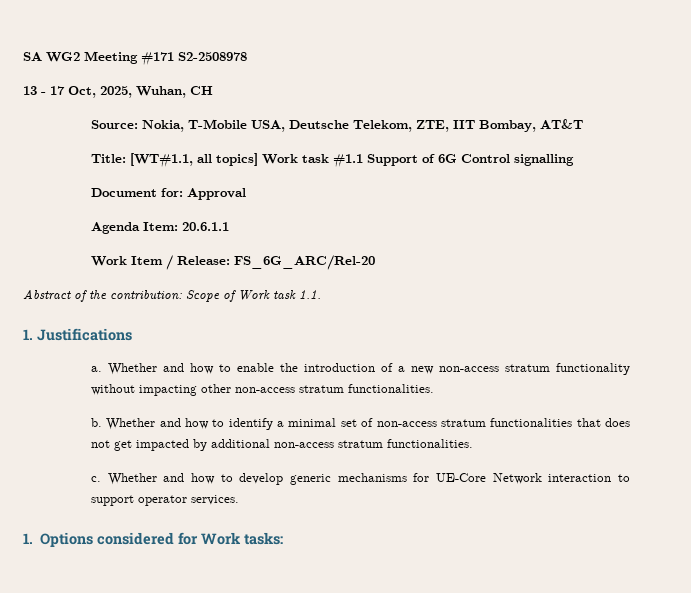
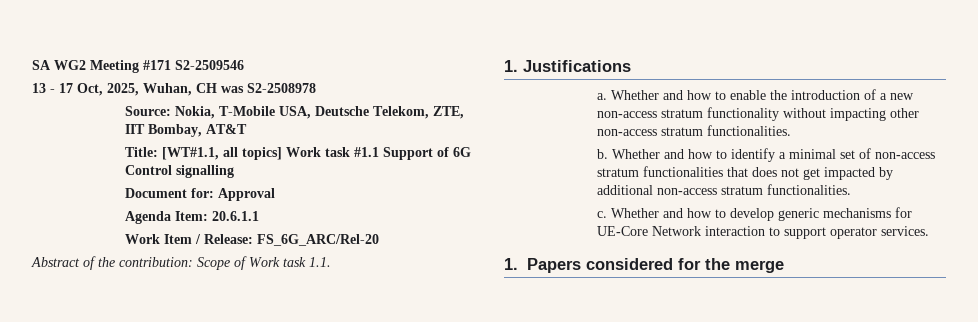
[178,52,247,61] S2-2508978 -> [175,60,244,70] S2-2509546
(213, 90) none -> [221,83,316,93] was S2-2508978
[39,532,93,547] Options -> [527,258,582,273] Papers
[200,532,283,545] Work tasks: -> [705,258,785,273] the merge

